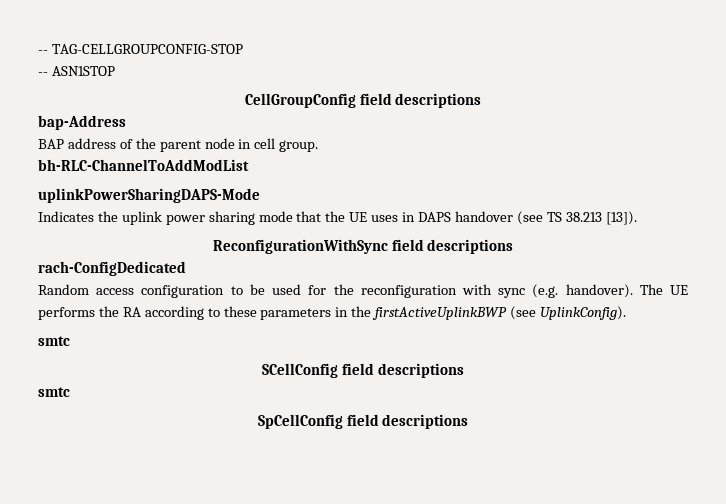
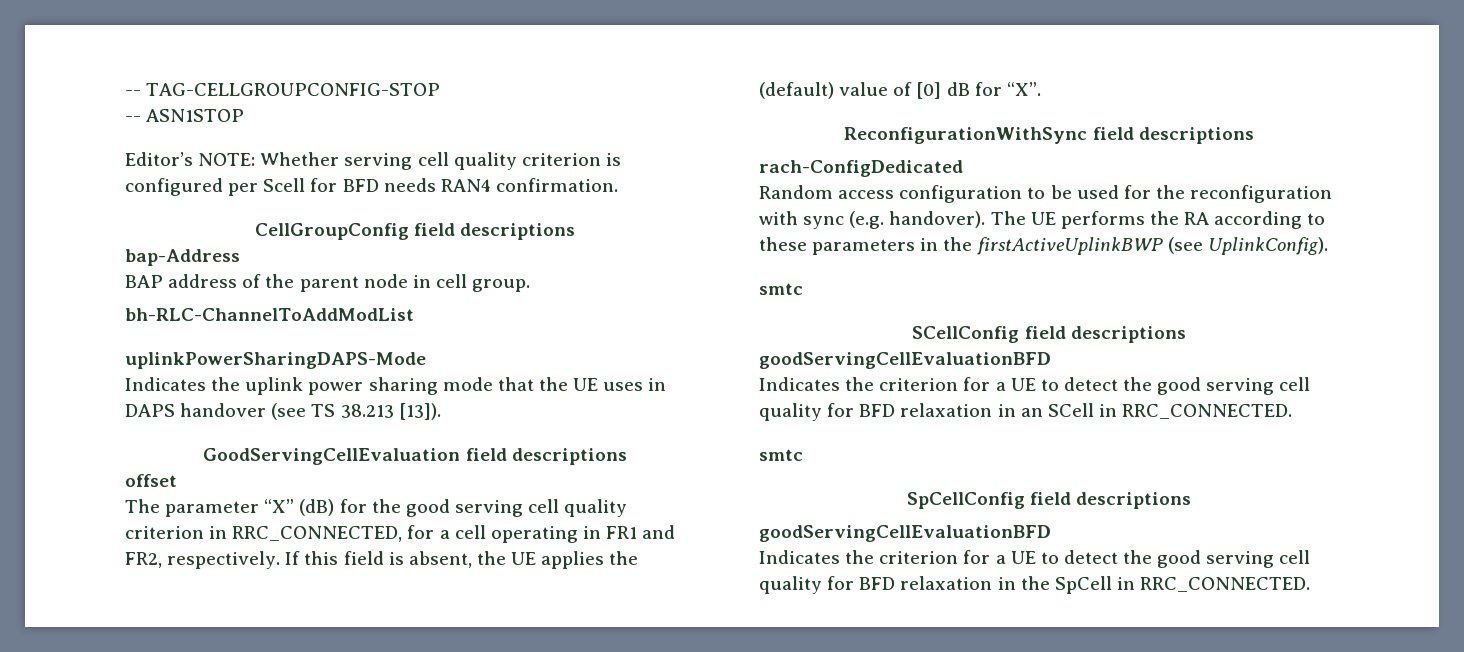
(115, 71) none -> [125,152,621,170] [125,178,618,196] // Editor’s NOTE: Whether serving cell quality criterion is configured per Scell for BFD needs RAN4 confirmation.
(637, 218) none -> [203,448,627,465] [125,474,177,487] [125,499,628,517] [125,525,676,543] [125,551,639,569] [759,82,1041,99] // GoodServingCellEvaluation field descriptions // offset // The parameter “X” (dB) for the good serving cell quality criterion in RRC_CONNECTED, for a cell operating in FR1 and FR2, respectively. If this field is absent, the UE applies the (default) value of [0] dB for “X”.
[38,387,70,397] [257,414,469,429] smtc // SpCellConfig field descriptions -> [759,352,1051,369] [759,377,1311,395] [759,403,1293,421] [759,449,803,461] [906,492,1192,509] [759,525,1051,542] [759,550,1311,568] [759,576,1311,594] goodServingCellEvaluationBFD // Indicates the criterion for a UE to detect the good serving cell quality for BFD relaxation in an SCell in RRC_CONNECTED. // smtc // SpCellConfig field descriptions // goodServingCellEvaluationBFD // Indicates the criterion for a UE to detect the good serving cell quality for BFD relaxation in the SpCell in RRC_CONNECTED.

